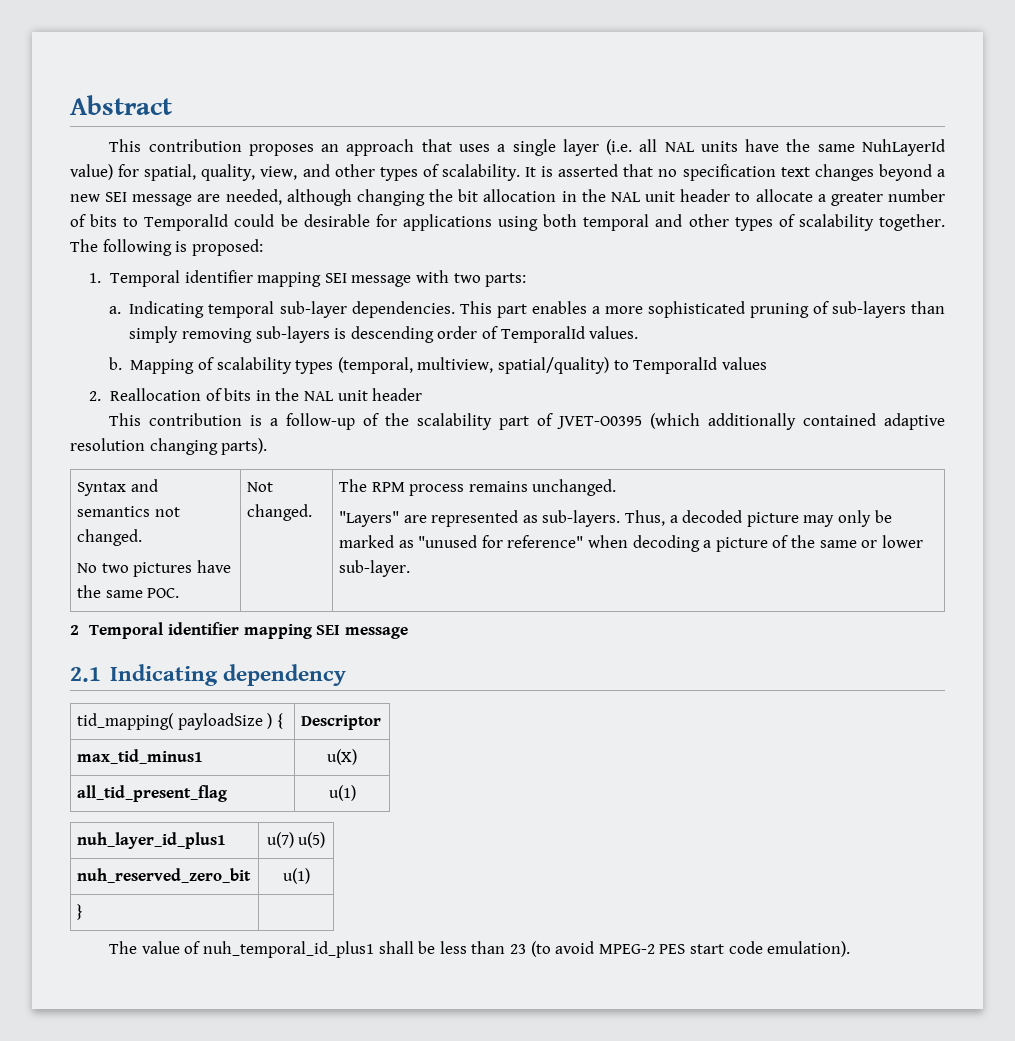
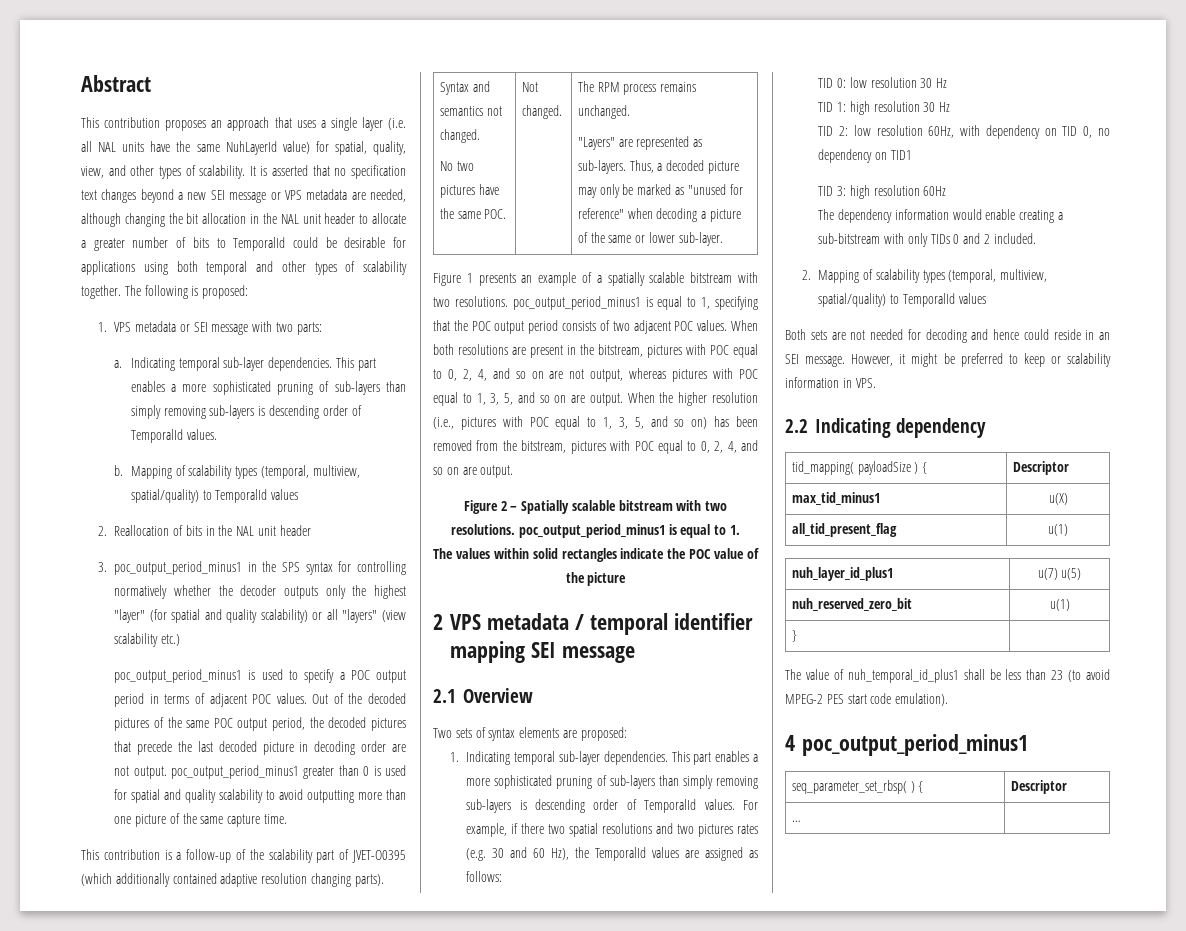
(193, 200) none -> [270,189,348,200] or VPS metadata
[109,270,322,287] Temporal identifier mapping -> [114,321,190,332] VPS metadata or
(423, 394) none -> [97,561,406,575] [114,585,406,599] [114,609,407,623] [114,633,181,647] [114,669,406,683] [114,693,407,707] [114,717,407,731] [114,741,407,755] [114,765,406,779] [114,789,406,803] [114,813,287,827] // 3. poc_output_period_minus1 in the SPS syntax for controlling normatively whether the decoder outputs only the highest "layer" (for spatial and quality scalability) or all "layers" (view scalability etc.) // poc_output_period_minus1 is used to specify a POC output period in terms of adjacent POC values. Out of the decoded pictures of the same POC output period, the decoded pictures that precede the last decoded picture in decoding order are not output. poc_output_period_minus1 greater than 0 is used for spatial and quality scalability to avoid outputting more than one picture of the same capture time.
[70,622,408,639] [70,667,101,682] 2 Temporal identifier mapping SEI message // 2.1 -> [433,272,758,286] [433,296,758,310] [433,320,758,334] [433,344,758,358] [433,368,758,382] [433,392,758,406] [433,416,758,430] [433,440,758,454] [433,465,514,478] [463,500,728,514] [451,524,740,538] [433,548,759,562] [565,572,627,586] [433,613,753,635] [450,641,635,663] [433,688,533,703] [433,727,627,741] [449,751,758,765] [466,775,758,789] [466,799,758,813] [466,823,758,837] [466,847,758,861] [466,871,503,882] [818,77,948,88] [818,101,951,115] [818,125,1110,139] [818,149,912,163] [818,185,947,199] [818,209,1063,223] [818,233,1036,247] [801,269,1048,283] [818,293,986,307] [785,329,1110,343] [785,353,1111,367] [785,377,876,388] [785,419,808,433] Figure 1 presents an example of a spatially scalable bitstream with two resolutions. poc_output_period_minus1 is equal to 1, specifying that the POC output period consists of two adjacent POC values. When both resolutions are present in the bitstream, pictures with POC equal to 0, 2, 4, and so on are not output, whereas pictures with POC equal to 1, 3, 5, and so on are output. When the higher resolution (i.e., pictures with POC equal to 1, 3, 5, and so on) has been removed from the bitstream, pictures with POC equal to 0, 2, 4, and so on are output. // Figure 2 – Spatially scalable bitstream with two resolutions. poc_output_period_minus1 is equal to 1. // The values within solid rectangles indicate the POC value of the picture // 2 VPS metadata / temporal identifier mapping SEI message // 2.1 Overview // Two sets of syntax elements are proposed: // 1. Indicating temporal sub-layer dependencies. This part enables a more sophisticated pruning of sub-layers than simply removing sub-layers is descending order of TemporalId values. For example, if there two spatial resolutions and two pictures rates (e.g. 30 and 60 Hz), the TemporalId values are assigned as follows: // TID 0: low resolution 30 Hz // TID 1: high resolution 30 Hz // TID 2: low resolution 60Hz, with dependency on TID 0, no dependency on TID1 // TID 3: high resolution 60Hz // The dependency information would enable creating a sub-bitstream with only TIDs 0 and 2 included. // 2. Mapping of scalability types (temporal, multiview, spatial/quality) to TemporalId values // Both sets are not needed for decoding and hence could reside in an SEI message. However, it might be preferred to keep or scalability information in VPS. // 2.2
(851, 949) none -> [785,734,1028,756] [791,780,924,794] [1010,780,1067,794] [791,820,801,822] // 4 poc_output_period_minus1 // seq_parameter_set_rbsp( ) { | Descriptor // … |

